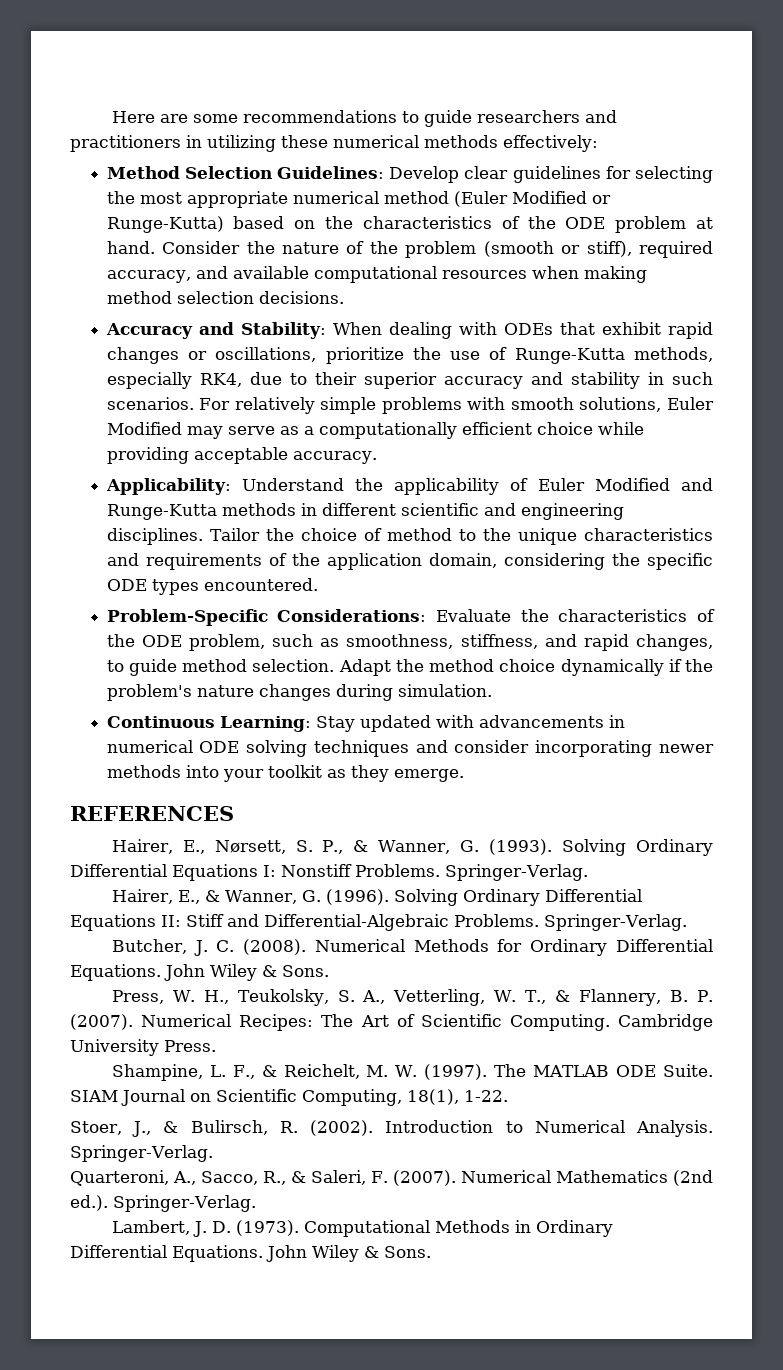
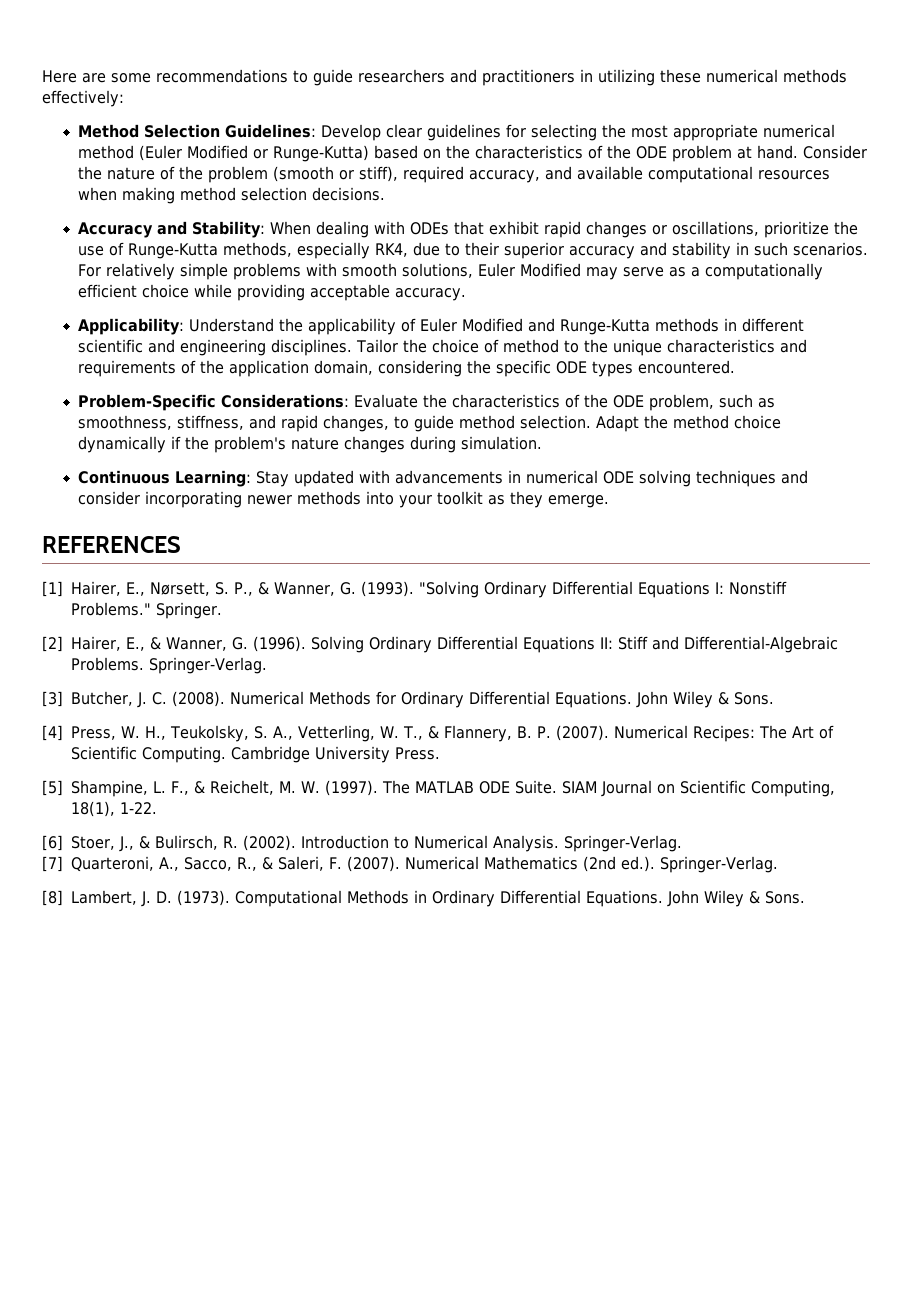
(234, 813) none -> [42,581,63,597] [1]
[562,839,627,856] Solving -> [418,581,479,598] "Solving
[355,864,588,881] Problems. Springer-Verlag. // -> [71,602,222,619] [42,636,63,652] Problems." Springer. // [2]
(687, 922) none -> [42,691,63,707] [3]
(329, 971) none -> [42,725,63,741] [4]
(216, 1046) none -> [42,780,63,796] [5]
(508, 1096) none -> [42,835,63,851] [6]
(213, 1153) none -> [42,856,63,872] [7]
(256, 1203) none -> [42,890,63,906] [8]

